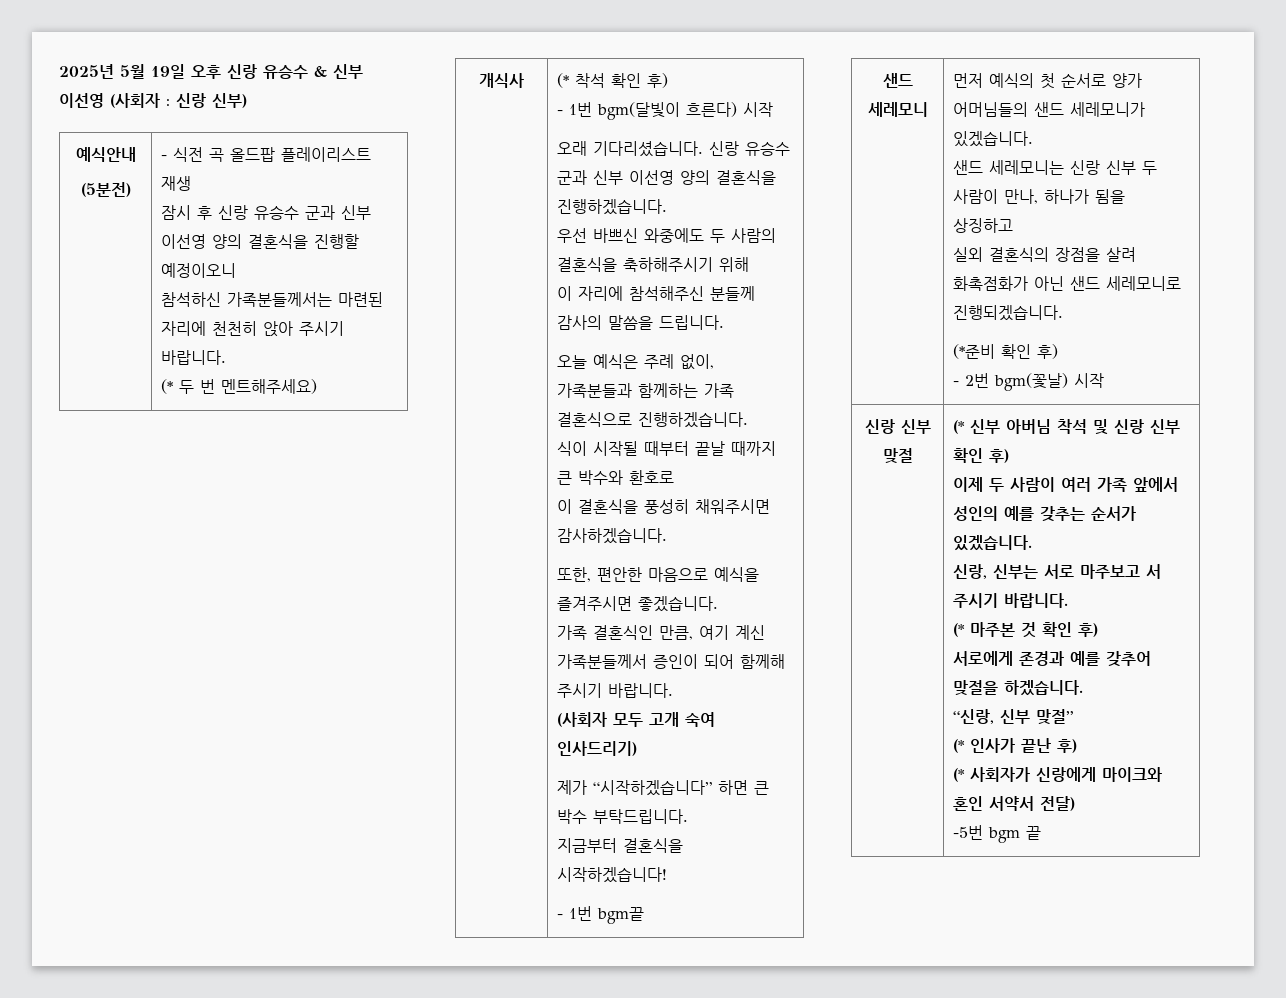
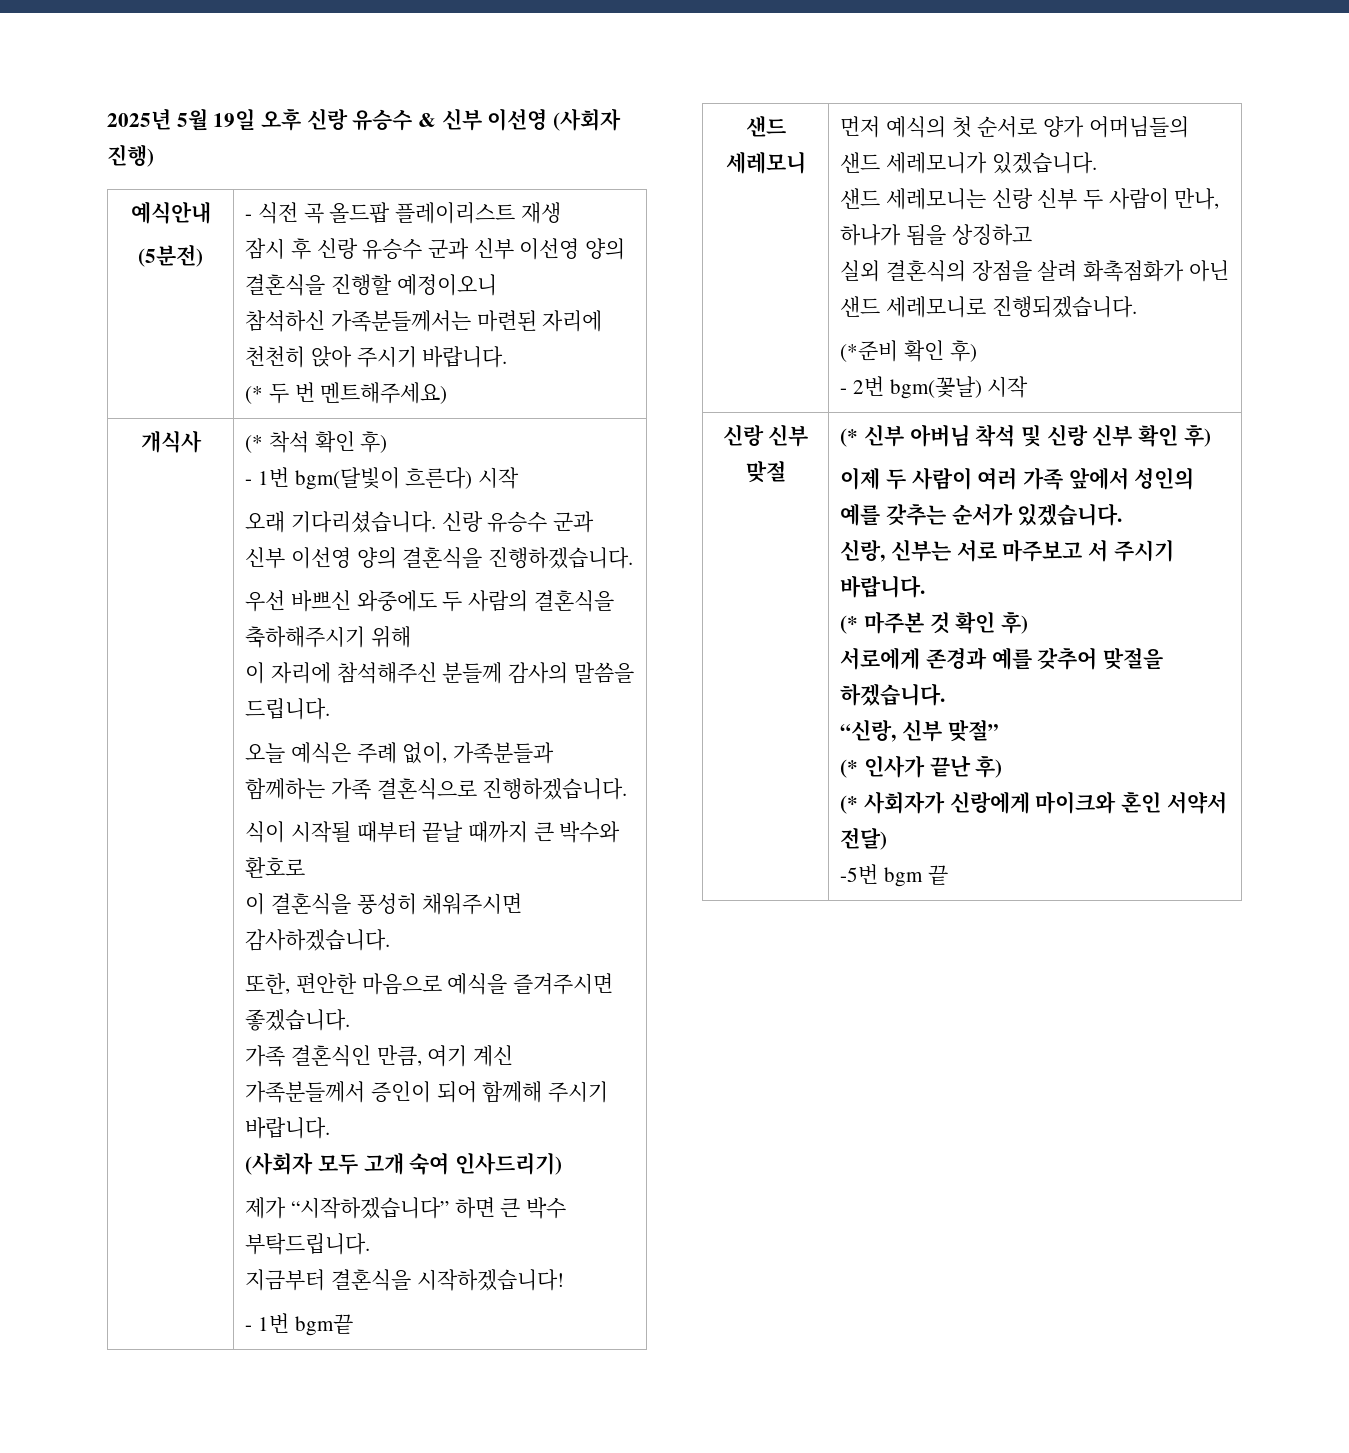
[166,93,247,108] : 신랑 신부) -> [107,144,154,167] 진행)

